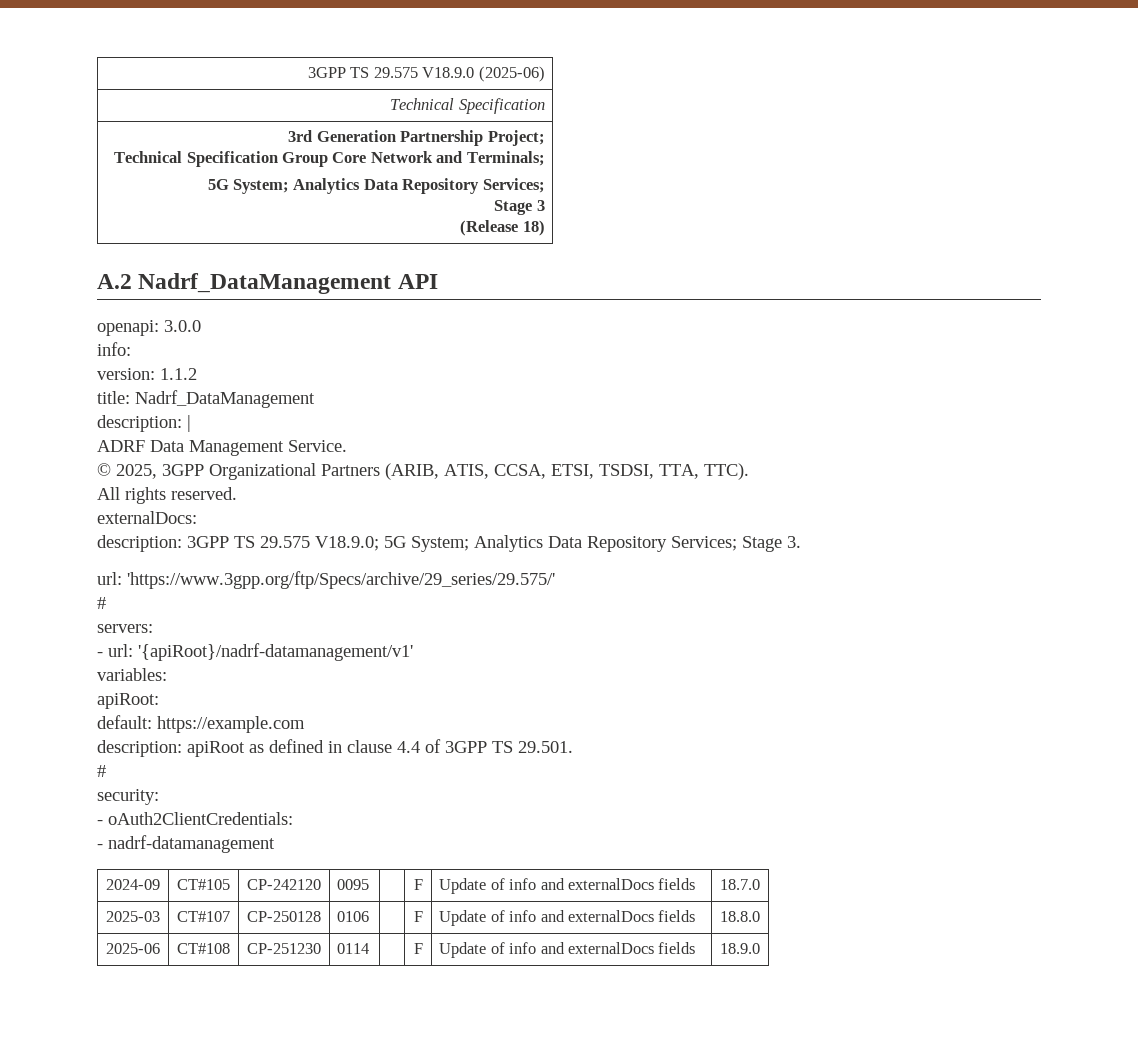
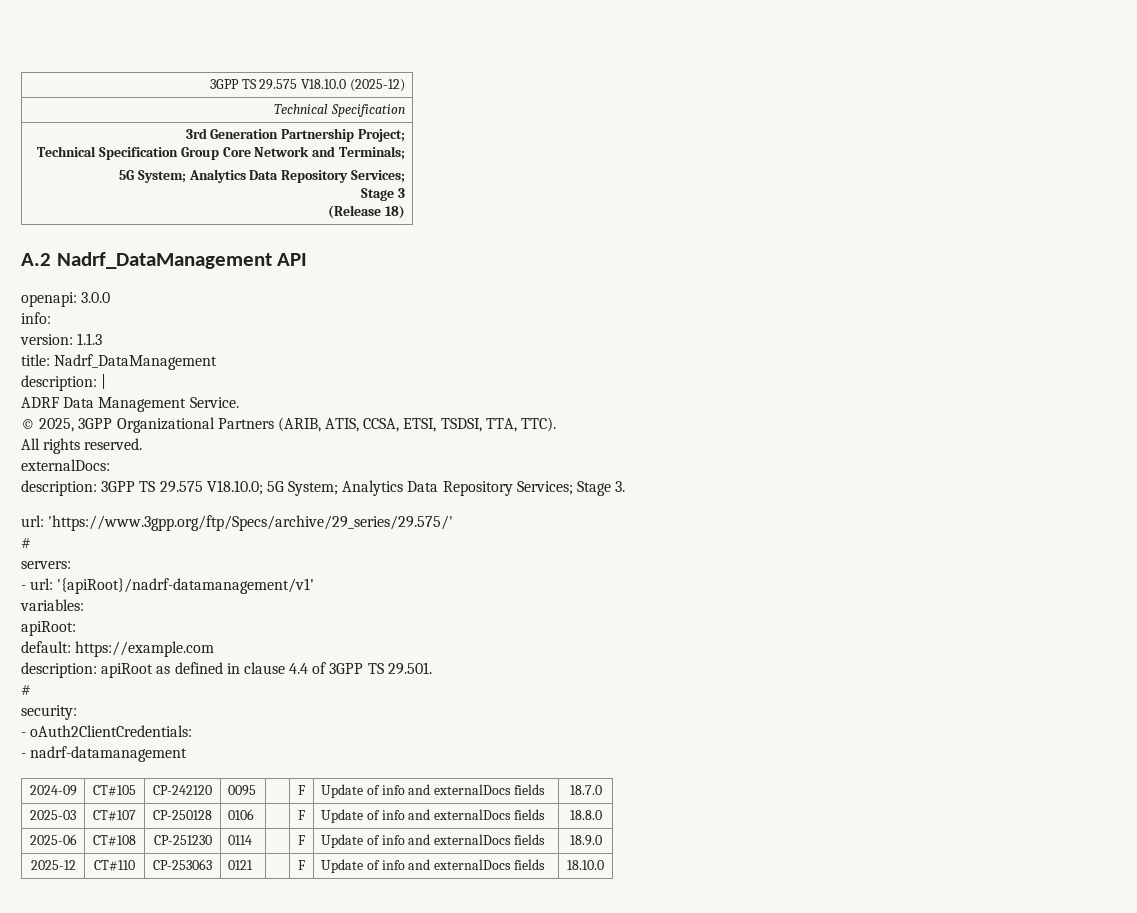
[308,66,545,82] 3GPP TS 29.575 V18.9.0 (2025-06) -> [209,79,406,92] 3GPP TS 29.575 V18.10.0 (2025-12)
[160,368,197,380] 1.1.2 -> [77,333,103,345] 1.1.3
[315,536,379,551] V18.9.0; -> [206,480,263,495] V18.10.0;
(760, 948) none -> [30,860,76,870] [94,860,135,871] [153,859,212,870] [227,860,253,870] [298,860,305,870] [320,859,545,873] [567,860,604,870] // 2025-12 | CT#110 | CP-253063 | 0121 | | F | Update of info and externalDocs fields | 18.10.0

